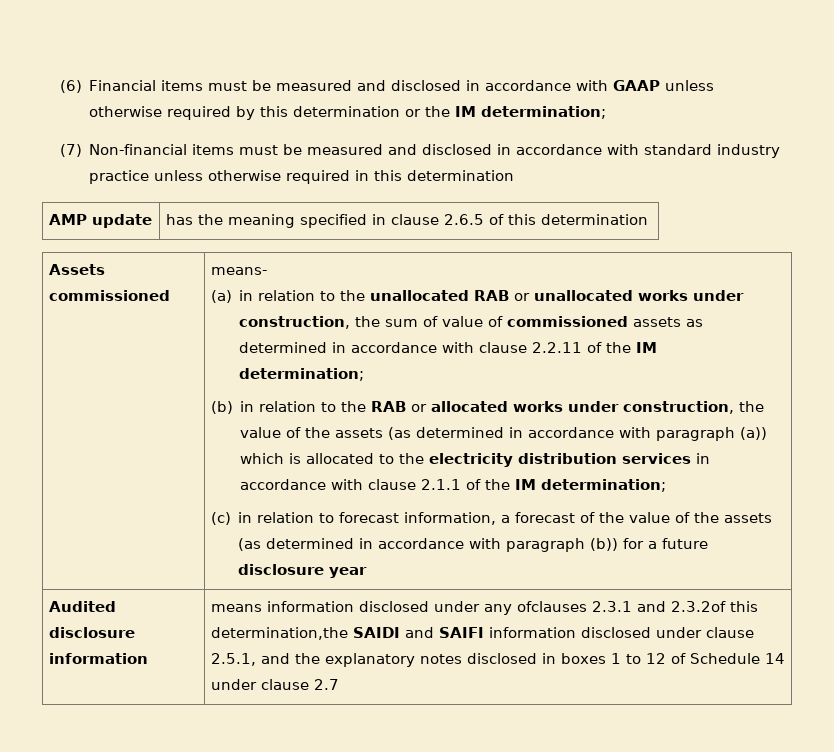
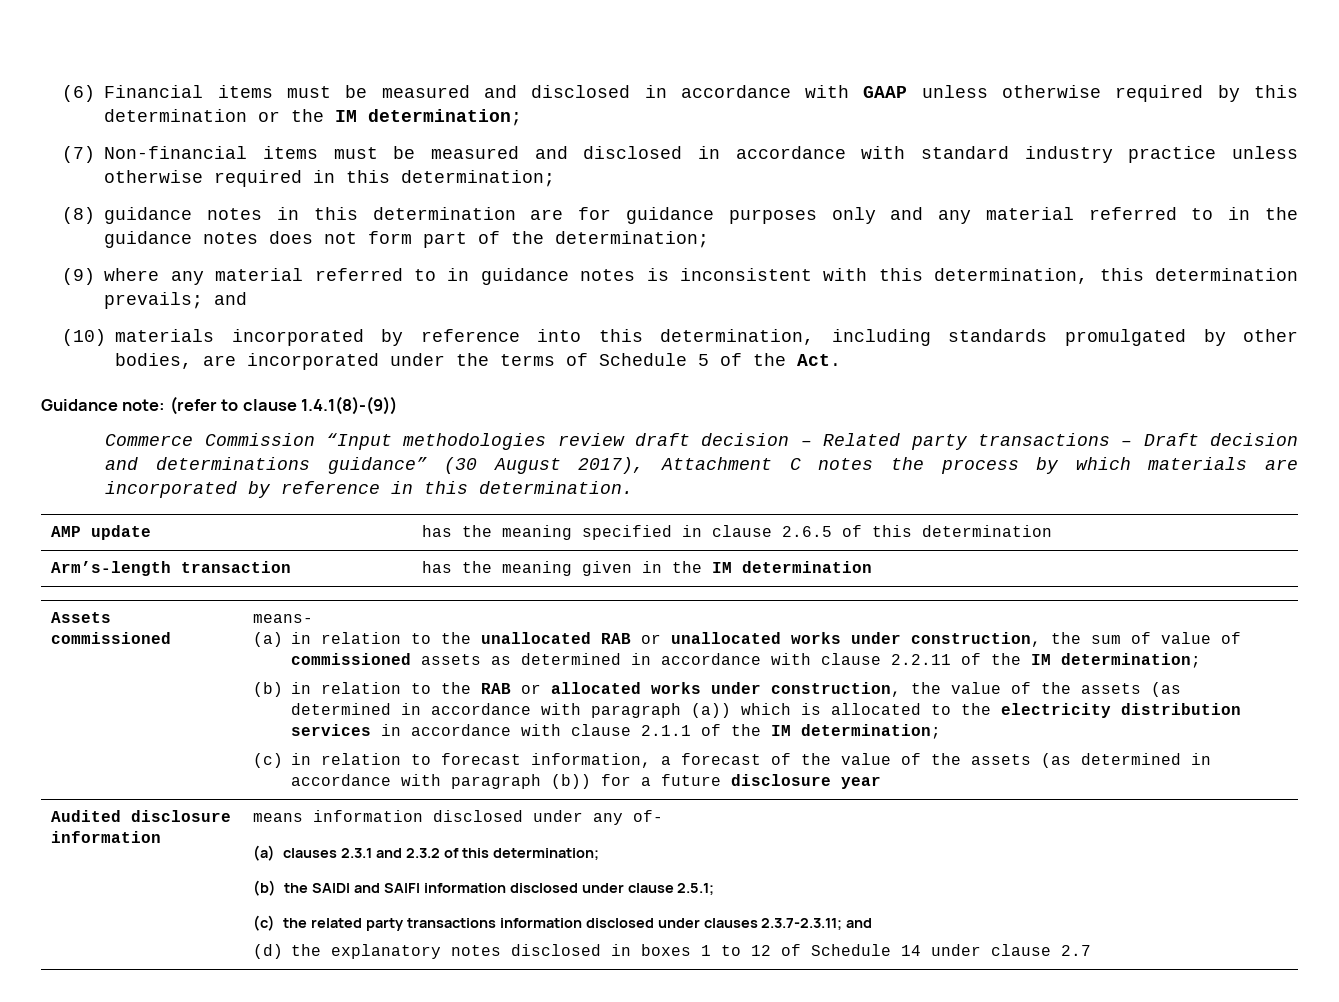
[407,170,515,181] determination -> [401,170,556,187] [62,207,1298,224] [104,231,710,248] [62,268,1298,285] [104,292,248,309] [62,329,1298,346] [115,353,842,370] [41,396,398,415] [105,433,1298,450] [105,457,1298,474] [105,481,634,498] determination; // (8) guidance notes in this determination are for guidance purposes only and any material referred to in the guidance notes does not form part of the determination; // (9) where any material referred to in guidance notes is inconsistent with this determination, this determination prevails; and // (10) materials incorporated by reference into this determination, including standards promulgated by other bodies, are incorporated under the terms of Schedule 5 of the Act. // Guidance note: (refer to clause 1.4.1(8)-(9)) // Commerce Commission “Input methodologies review draft decision – Related party transactions – Draft decision and determinations guidance” (30 August 2017), Attachment C notes the process by which materials are incorporated by reference in this determination.
(648, 219) none -> [51,561,292,576] [422,561,873,576] // Arm’s-length transaction | has the meaning given in the IM determination
[516,601,758,612] [210,627,348,640] ofclauses 2.3.1 and 2.3.2of this determination,the -> [633,810,664,822] [253,845,599,861] [253,880,309,896] of- // (a) clauses 2.3.1 and 2.3.2 of this determination; // (b) the
[210,653,290,666] 2.5.1, and -> [677,883,715,895] [253,915,873,931] [253,944,284,959] 2.5.1; // (c) the related party transactions information disclosed under clauses 2.3.7-2.3.11; and // (d)

